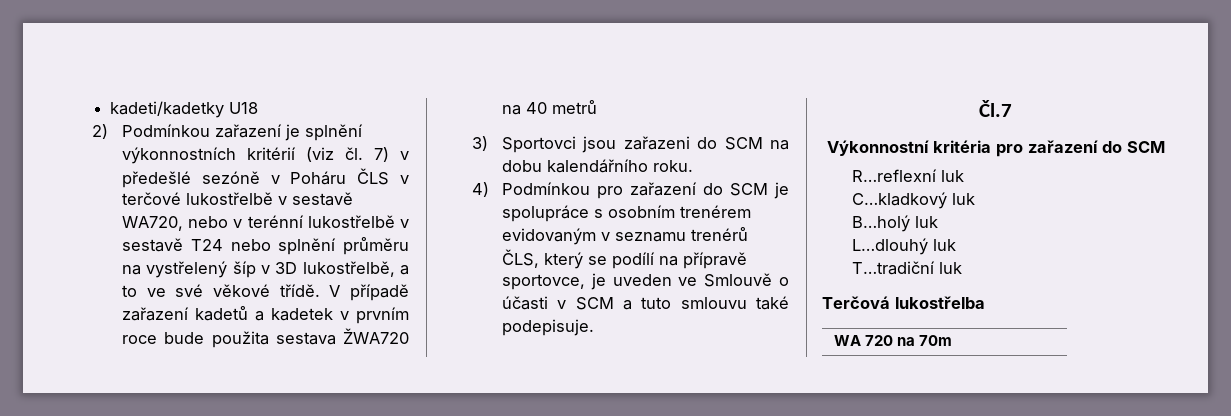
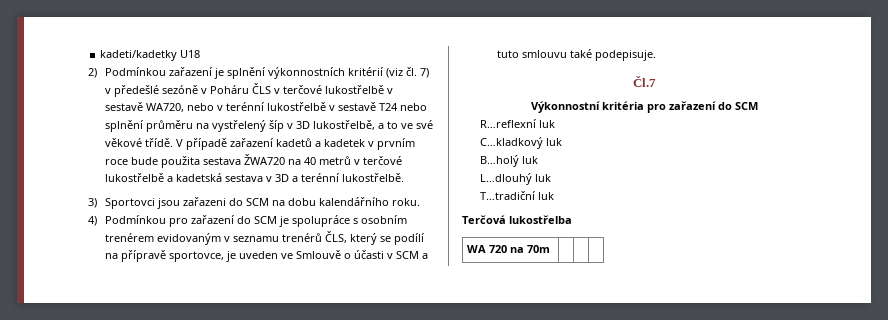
(598, 107) none -> [354,156,403,165] [105,173,405,182] v terčové lukostřelbě a kadetská sestava v 3D a terénní lukostřelbě.

